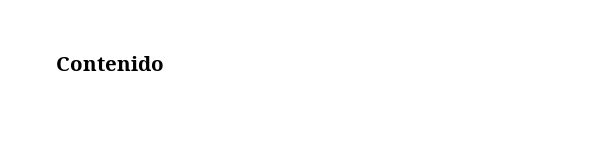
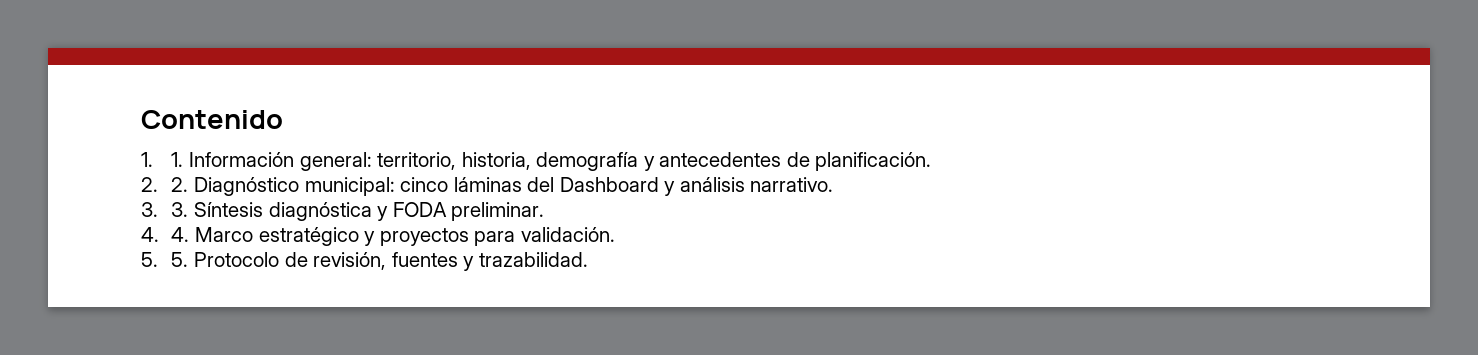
(164, 63) none -> [141,152,932,171] [141,177,834,196] [141,202,545,221] [141,227,615,246] [141,252,588,271] // 1. 1. Información general: territorio, historia, demografía y antecedentes de planificación. // 2. 2. Diagnóstico municipal: cinco láminas del Dashboard y análisis narrativo. // 3. 3. Síntesis diagnóstica y FODA preliminar. // 4. 4. Marco estratégico y proyectos para validación. // 5. 5. Protocolo de revisión, fuentes y trazabilidad.

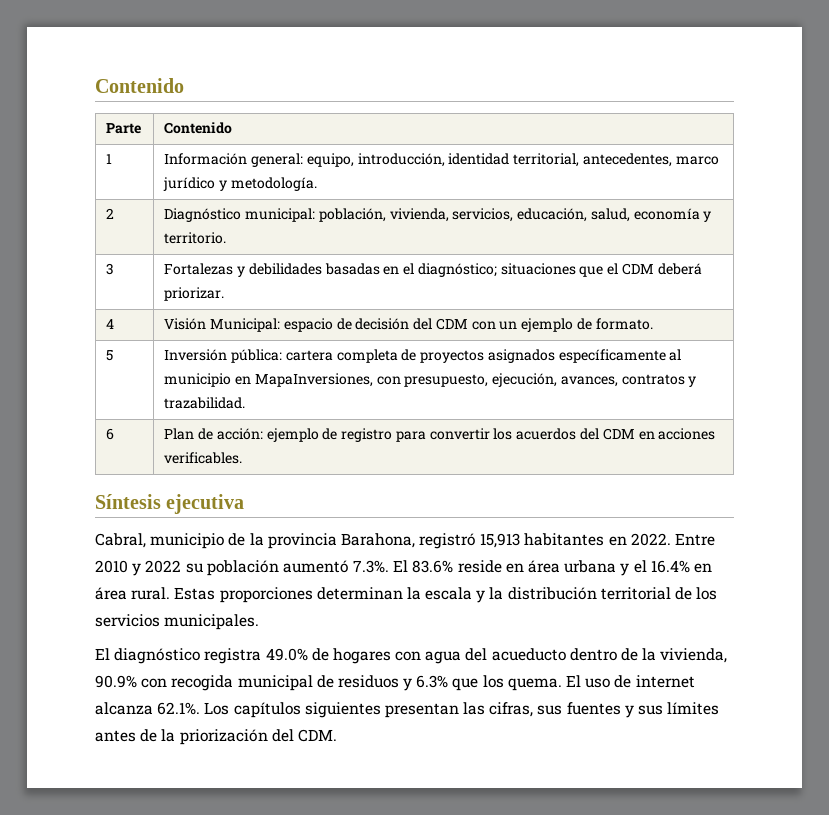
[141,110,283,129] [141,152,932,171] [141,177,834,196] [141,202,545,221] [141,227,615,246] [141,252,588,271] Contenido // 1. 1. Información general: territorio, historia, demografía y antecedentes de planificación. // 2. 2. Diagnóstico municipal: cinco láminas del Dashboard y análisis narrativo. // 3. 3. Síntesis diagnóstica y FODA preliminar. // 4. 4. Marco estratégico y proyectos para validación. // 5. 5. Protocolo de revisión, fuentes y trazabilidad. -> [95,78,184,93] [106,123,142,134] [164,122,233,134] [106,154,113,164] [164,153,719,167] [163,177,317,191] [106,208,115,219] [164,208,712,222] [164,232,227,244] [106,263,115,275] [164,263,702,277] [164,287,225,301] [106,319,115,329] [164,318,653,332] [106,350,114,361] [164,349,682,363] [164,373,697,387] [164,397,246,409] [106,428,115,440] [164,428,716,442] [164,452,243,464] [95,494,245,514] [95,533,716,549] [95,560,712,576] [95,587,718,603] [95,614,260,630] [95,648,728,664] [95,675,695,691] [95,702,720,718] [95,729,337,745] Contenido // Parte | Contenido // 1 | Información general: equipo, introducción, identidad territorial, antecedentes, marco jurídico y metodología. // 2 | Diagnóstico municipal: población, vivienda, servicios, educación, salud, economía y territorio. // 3 | Fortalezas y debilidades basadas en el diagnóstico; situaciones que el CDM deberá priorizar. // 4 | Visión Municipal: espacio de decisión del CDM con un ejemplo de formato. // 5 | Inversión pública: cartera completa de proyectos asignados específicamente al municipio en MapaInversiones, con presupuesto, ejecución, avances, contratos y trazabilidad. // 6 | Plan de acción: ejemplo de registro para convertir los acuerdos del CDM en acciones verificables. // Síntesis ejecutiva // Cabral, municipio de la provincia Barahona, registró 15,913 habitantes en 2022. Entre 2010 y 2022 su población aumentó 7.3%. El 83.6% reside en área urbana y el 16.4% en área rural. Estas proporciones determinan la escala y la distribución territorial de los servicios municipales. // El diagnóstico registra 49.0% de hogares con agua del acueducto dentro de la vivienda, 90.9% con recogida municipal de residuos y 6.3% que los quema. El uso de internet alcanza 62.1%. Los capítulos siguientes presentan las cifras, sus fuentes y sus límites antes de la priorización del CDM.

